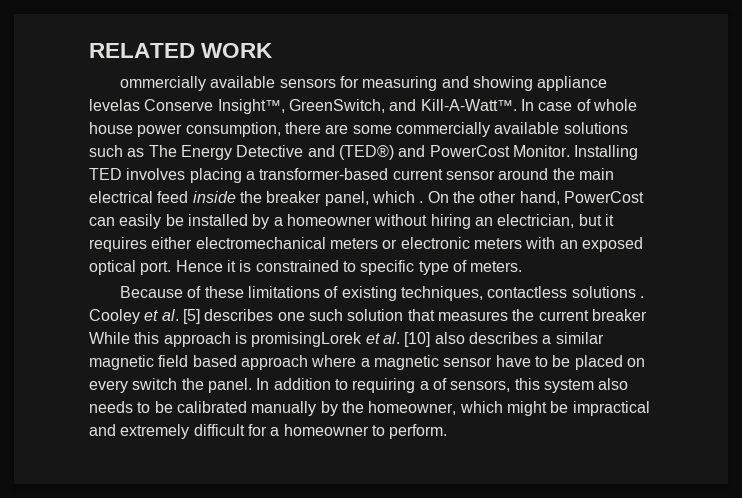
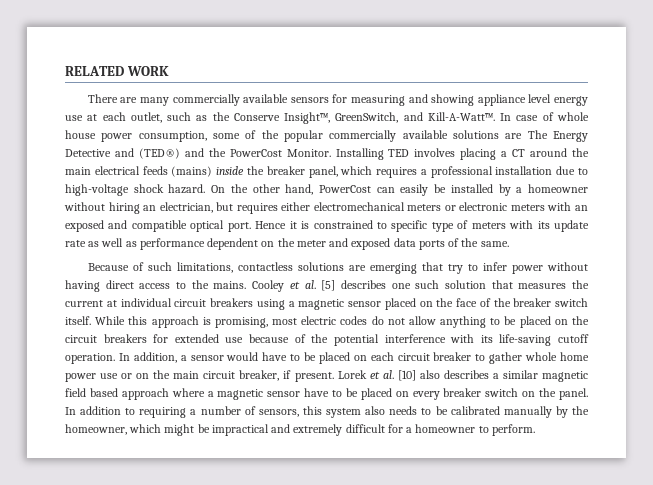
[119,76,206,91] ommercially -> [87,94,240,106] There are many commercially
[89,99,140,111] levelas -> [528,94,589,106] [65,112,230,123] level energy use at each outlet, such as the
[284,122,392,134] there are some -> [213,130,324,142] some of the popular
[89,145,145,157] such as -> [505,133,523,139] are
(426, 151) none -> [208,148,226,157] the
[259,168,495,180] transformer-based current sensor -> [512,149,526,157] CT
[157,191,189,203] feed -> [142,166,213,177] feeds (mains)
[419,201,424,203] . -> [376,166,588,178] [65,184,206,196] requires a professional installation due to high-voltage shock hazard.
[604,214,614,226] it -> (234, 206) none
(643, 244) none -> [108,220,187,232] and compatible
[470,261,523,272] [119,286,644,301] meters. // Because of these limitations of existing techniques, contactless solutions . -> [471,220,589,232] [65,238,509,250] [87,262,588,274] [65,280,247,292] meters with its update rate as well as performance dependent on the meter and exposed data ports of the same. // Because of such limitations, contactless solutions are emerging that try to infer power without having direct access to the mains.
[591,309,647,321] [89,332,363,347] breaker While this approach is promisingLorek -> [106,298,588,310] [65,316,590,328] [65,334,590,346] [65,352,589,364] [65,370,367,382] at individual circuit breakers using a magnetic sensor placed on the face of the breaker switch itself. While this approach is promising, most electric codes do not allow anything to be placed on the circuit breakers for extended use because of the potential interference with its life-saving cutoff operation. In addition, a sensor would have to be placed on each circuit breaker to gather whole home power use or on the main circuit breaker, if present. Lorek
[132,378,178,390] switch -> [443,388,536,397] breaker switch on
(429, 385) none -> [200,406,241,415] number

